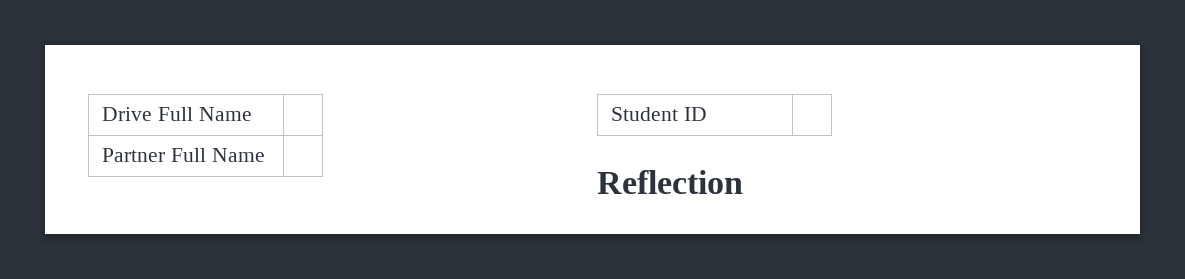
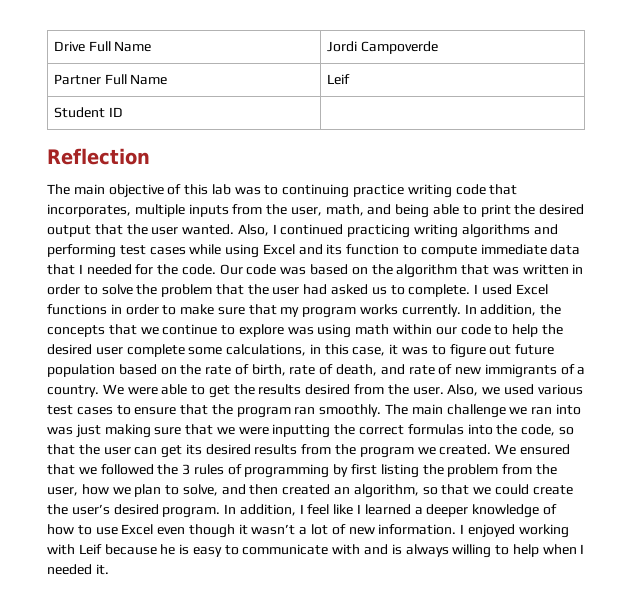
(252, 114) none -> [326,41,438,54] Jordi Campoverde
(265, 155) none -> [326,74,350,85] Leif
(743, 182) none -> [47,184,518,198] [47,204,585,218] [47,224,558,238] [47,244,581,258] [47,264,584,278] [47,284,548,297] [47,304,562,318] [47,324,563,338] [47,344,555,358] [47,364,586,378] [47,384,583,398] [47,404,581,418] [47,424,574,438] [47,444,570,458] [47,464,557,478] [47,484,573,498] [47,504,557,518] [47,524,569,538] [47,544,585,558] [47,564,109,575] // The main objective of this lab was to continuing practice writing code that incorporates, multiple inputs from the user, math, and being able to print the desired output that the user wanted. Also, I continued practicing writing algorithms and performing test cases while using Excel and its function to compute immediate data that I needed for the code. Our code was based on the algorithm that was written in order to solve the problem that the user had asked us to complete. I used Excel functions in order to make sure that my program works currently. In addition, the concepts that we continue to explore was using math within our code to help the desired user complete some calculations, in this case, it was to figure out future population based on the rate of birth, rate of death, and rate of new immigrants of a country. We were able to get the results desired from the user. Also, we used various test cases to ensure that the program ran smoothly. The main challenge we ran into was just making sure that we were inputting the correct formulas into the code, so that the user can get its desired results from the program we created. We ensured that we followed the 3 rules of programming by first listing the problem from the user, how we plan to solve, and then created an algorithm, so that we could create the user’s desired program. In addition, I feel like I learned a deeper knowledge of how to use Excel even though it wasn’t a lot of new information. I enjoyed working with Leif because he is easy to communicate with and is always willing to help when I needed it.

